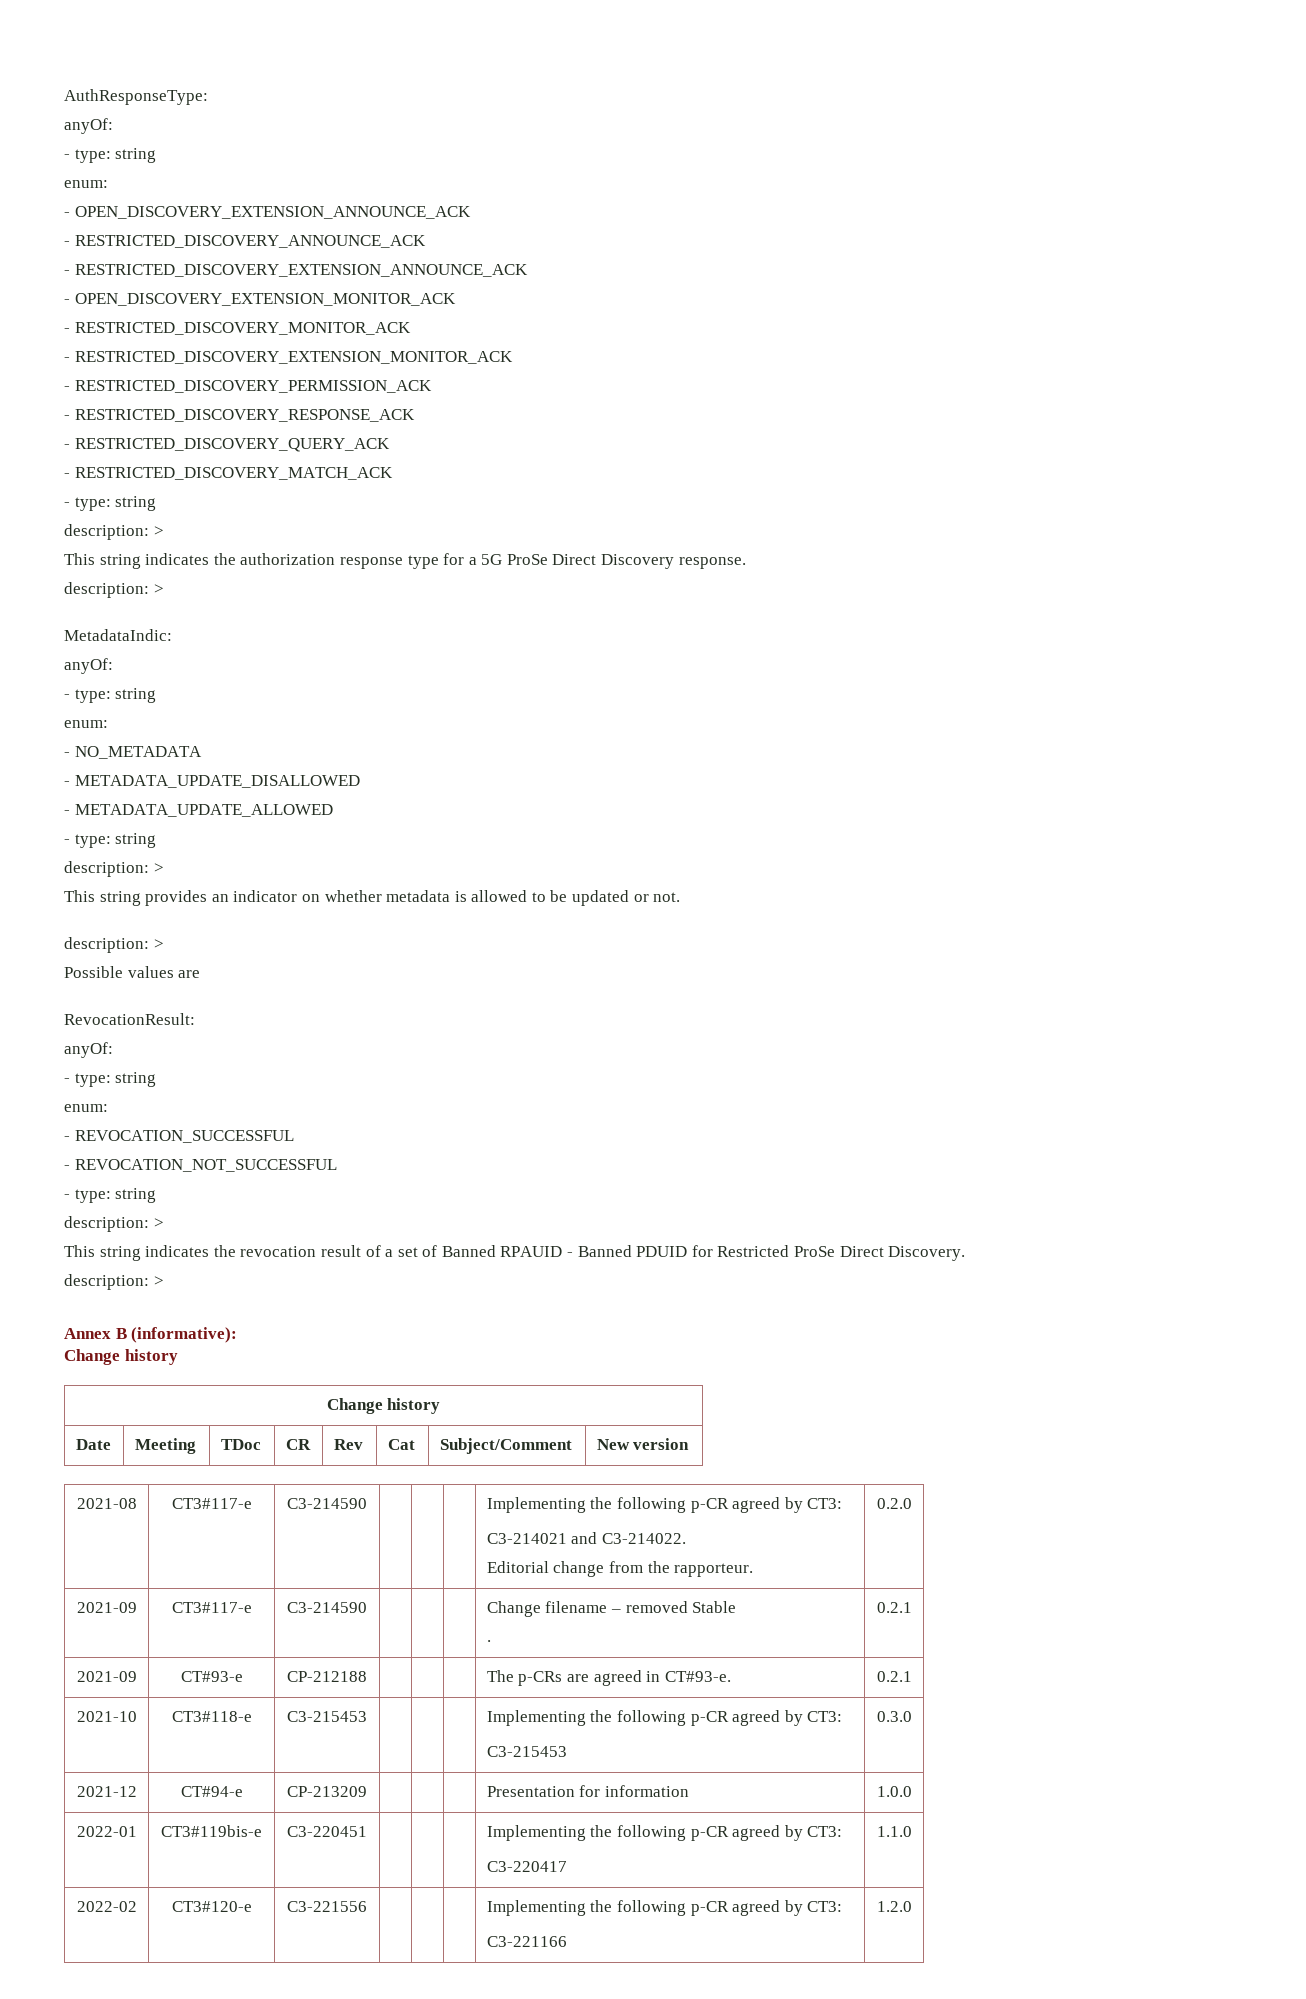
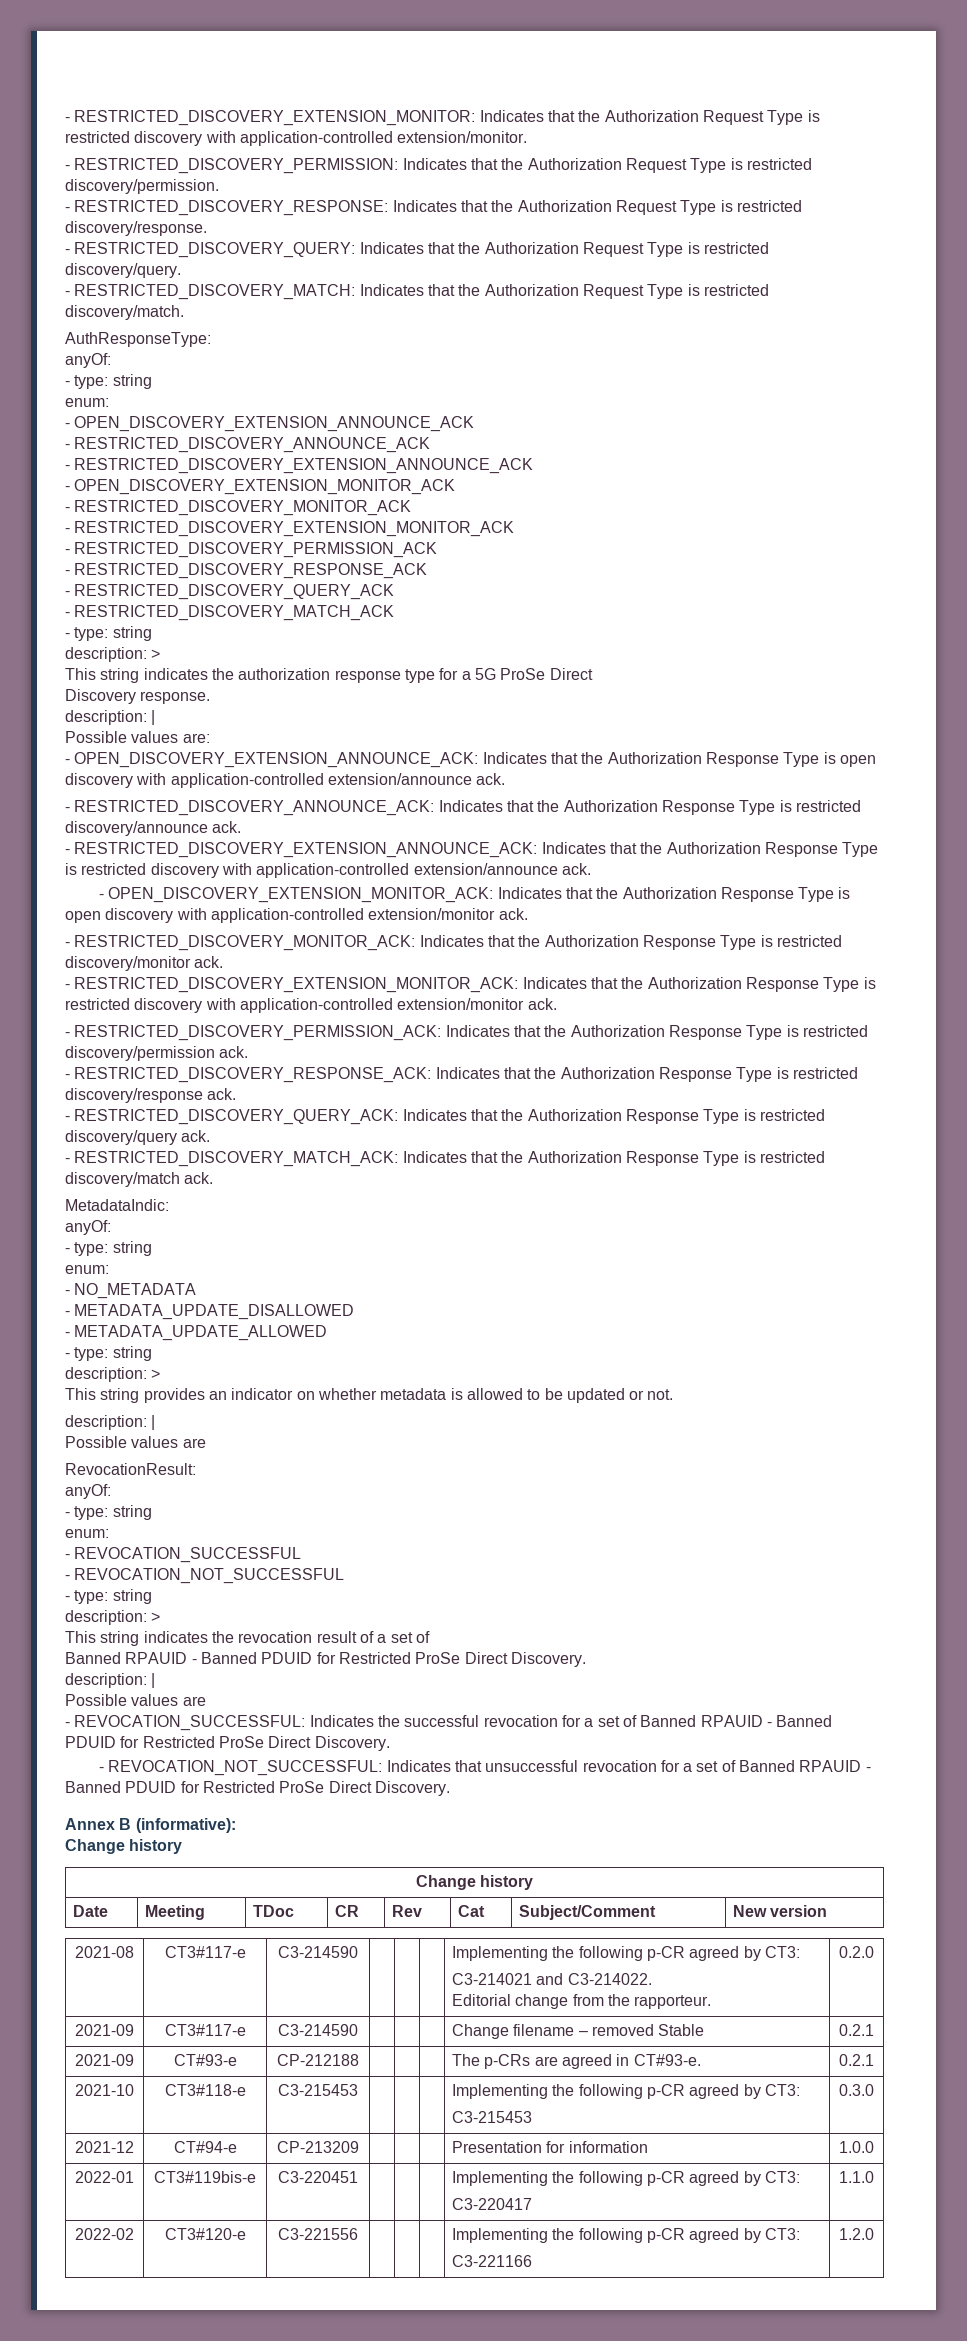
(64, 97) none -> [65,110,820,126] [65,131,528,146] [65,158,812,174] [65,179,219,194] [65,200,802,216] [65,221,207,236] [65,242,769,258] [65,263,181,278] [65,284,769,300] [65,305,184,320] - RESTRICTED_DISCOVERY_EXTENSION_MONITOR: Indicates that the Authorization Request Type is restricted discovery with application-controlled extension/monitor. // - RESTRICTED_DISCOVERY_PERMISSION: Indicates that the Authorization Request Type is restricted discovery/permission. // - RESTRICTED_DISCOVERY_RESPONSE: Indicates that the Authorization Request Type is restricted discovery/response. // - RESTRICTED_DISCOVERY_QUERY: Indicates that the Authorization Request Type is restricted discovery/query. // - RESTRICTED_DISCOVERY_MATCH: Indicates that the Authorization Request Type is restricted discovery/match. //
(597, 559) none -> (593, 674) //
[153,584,164,594] > -> [151,710,156,725] [65,731,210,743] [65,752,876,768] [65,773,506,788] [65,800,861,816] [65,821,242,836] [65,842,879,858] [65,863,591,878] [98,887,851,903] [65,908,528,923] [65,935,842,951] [65,956,224,971] [65,977,876,993] [65,998,557,1013] [65,1025,868,1041] [65,1046,249,1061] [65,1067,858,1083] [65,1088,237,1103] [65,1109,825,1125] [65,1130,211,1145] [65,1151,825,1167] [65,1172,214,1187] | // Possible values are: // - OPEN_DISCOVERY_EXTENSION_ANNOUNCE_ACK: Indicates that the Authorization Response Type is open discovery with application-controlled extension/announce ack. // - RESTRICTED_DISCOVERY_ANNOUNCE_ACK: Indicates that the Authorization Response Type is restricted discovery/announce ack. // - RESTRICTED_DISCOVERY_EXTENSION_ANNOUNCE_ACK: Indicates that the Authorization Response Type is restricted discovery with application-controlled extension/announce ack. // - OPEN_DISCOVERY_EXTENSION_MONITOR_ACK: Indicates that the Authorization Response Type is open discovery with application-controlled extension/monitor ack. // - RESTRICTED_DISCOVERY_MONITOR_ACK: Indicates that the Authorization Response Type is restricted discovery/monitor ack. // - RESTRICTED_DISCOVERY_EXTENSION_MONITOR_ACK: Indicates that the Authorization Response Type is restricted discovery with application-controlled extension/monitor ack. // - RESTRICTED_DISCOVERY_PERMISSION_ACK: Indicates that the Authorization Response Type is restricted discovery/permission ack. // - RESTRICTED_DISCOVERY_RESPONSE_ACK: Indicates that the Authorization Response Type is restricted discovery/response ack. // - RESTRICTED_DISCOVERY_QUERY_ACK: Indicates that the Authorization Response Type is restricted discovery/query ack. // - RESTRICTED_DISCOVERY_MATCH_ACK: Indicates that the Authorization Response Type is restricted discovery/match ack.
[153,939,164,949] > -> [151,1415,156,1430] |
(438, 1251) none -> (430, 1637) //
[153,1276,164,1286] > -> [151,1673,156,1688] [65,1694,206,1706] [65,1715,833,1731] [65,1736,390,1751] [98,1760,871,1776] [65,1781,450,1796] | // Possible values are // - REVOCATION_SUCCESSFUL: Indicates the successful revocation for a set of Banned RPAUID - Banned PDUID for Restricted ProSe Direct Discovery. // - REVOCATION_NOT_SUCCESSFUL: Indicates that unsuccessful revocation for a set of Banned RPAUID - Banned PDUID for Restricted ProSe Direct Discovery.
[486,1640,491,1642] // . -> (705, 2030) none

